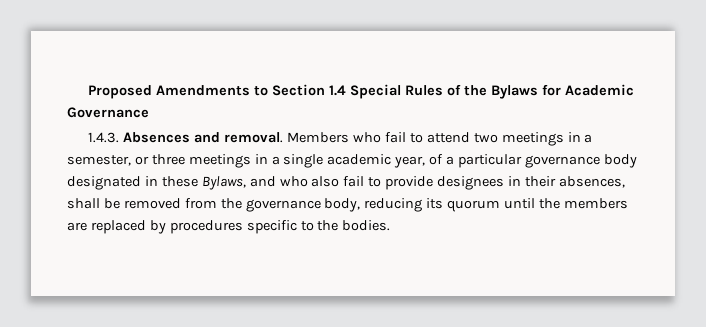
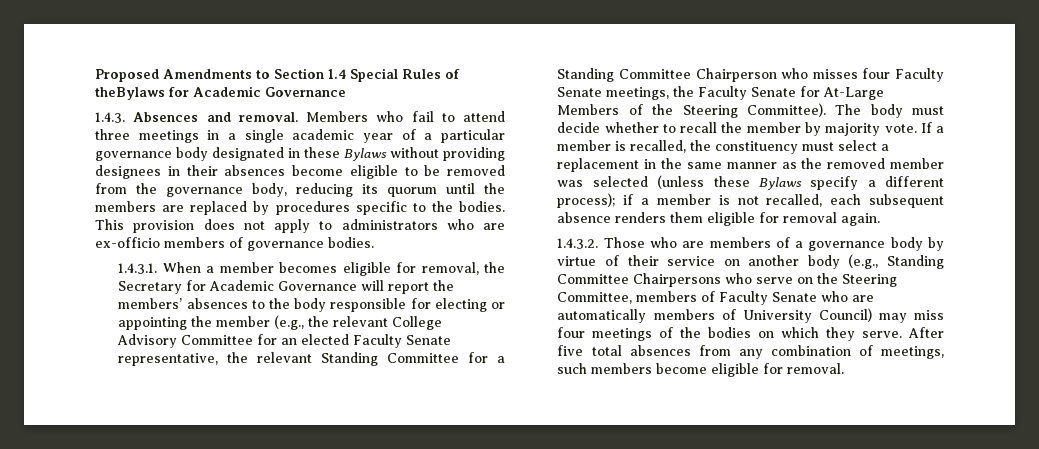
[463,85,538,99] the Bylaws -> [95,87,165,100] theBylaws
[473,132,593,146] [67,155,149,166] two meetings in a semester, or -> (505, 116) none
[394,156,426,168] year, -> [363,133,393,143] year
[201,176,625,190] [67,198,100,209] Bylaws, and who also fail to provide designees in their absences, shall -> [344,147,505,161] [95,165,418,179] Bylaws without providing designees in their absences become eligible to
(391, 225) none -> [95,219,505,233] [95,237,374,251] [118,262,505,276] [118,280,455,294] [118,298,505,312] [118,315,443,330] [117,334,452,348] [118,352,506,366] [557,68,944,82] [557,86,885,100] [557,103,944,118] [557,122,944,136] [557,140,890,154] [557,158,944,172] [557,175,944,190] [557,193,944,208] [557,212,881,226] [557,237,944,251] [557,254,944,269] [557,273,898,287] [557,291,875,305] [557,308,944,323] [557,327,944,341] [557,345,944,359] [557,363,845,377] This provision does not apply to administrators who are ex-officio members of governance bodies. // 1.4.3.1. When a member becomes eligible for removal, the Secretary for Academic Governance will report the members’ absences to the body responsible for electing or appointing the member (e.g., the relevant College Advisory Committee for an elected Faculty Senate representative, the relevant Standing Committee for a Standing Committee Chairperson who misses four Faculty Senate meetings, the Faculty Senate for At-Large Members of the Steering Committee). The body must decide whether to recall the member by majority vote. If a member is recalled, the constituency must select a replacement in the same manner as the removed member was selected (unless these Bylaws specify a different process); if a member is not recalled, each subsequent absence renders them eligible for removal again. // 1.4.3.2. Those who are members of a governance body by virtue of their service on another body (e.g., Standing Committee Chairpersons who serve on the Steering Committee, members of Faculty Senate who are automatically members of University Council) may miss four meetings of the bodies on which they serve. After five total absences from any combination of meetings, such members become eligible for removal.

